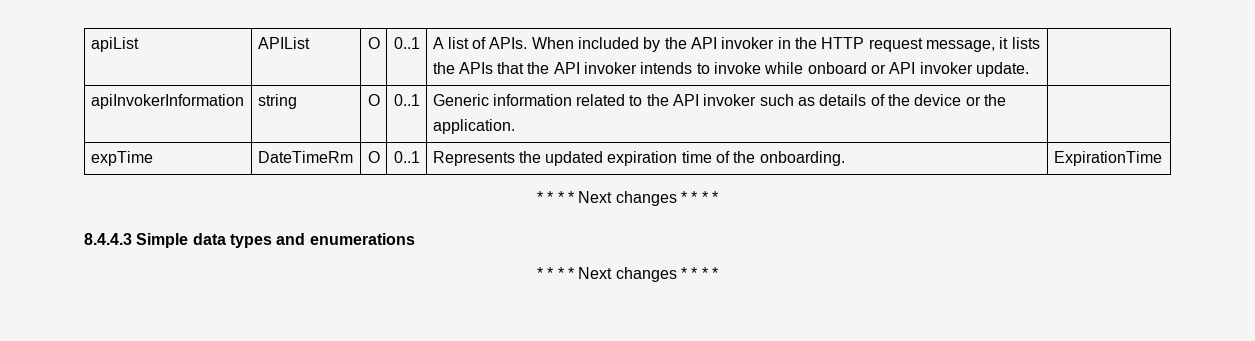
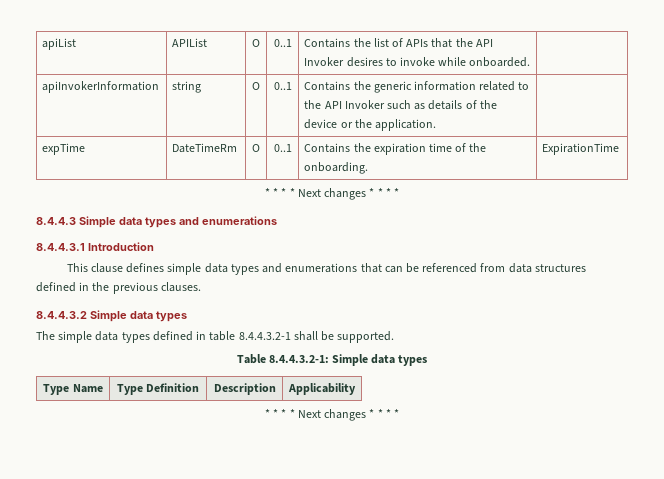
[432,37,1040,52] [432,62,455,74] A list of APIs. When included by the API invoker in the HTTP request message, it lists the -> [304,38,403,48] Contains the list of
[584,62,693,74] invoker intends -> [304,57,383,67] Invoker desires
[807,62,1030,77] onboard or API invoker update. -> [469,57,531,67] onboarded.
[432,94,489,106] Generic -> [304,81,412,93] Contains the generic
[703,94,757,106] invoker -> [344,100,385,109] Invoker
[432,151,604,166] Represents the updated -> [304,143,371,153] Contains the
(415, 239) none -> [36,242,154,251] [66,263,586,275] [36,282,201,294] [36,310,187,322] [36,331,395,343] [236,354,428,366] [43,384,103,395] [116,383,200,395] [213,383,276,395] [288,383,356,395] // 8.4.4.3.1 Introduction // This clause defines simple data types and enumerations that can be referenced from data structures defined in the previous clauses. // 8.4.4.3.2 Simple data types // The simple data types defined in table 8.4.4.3.2-1 shall be supported. // Table 8.4.4.3.2-1: Simple data types // Type Name | Type Definition | Description | Applicability

